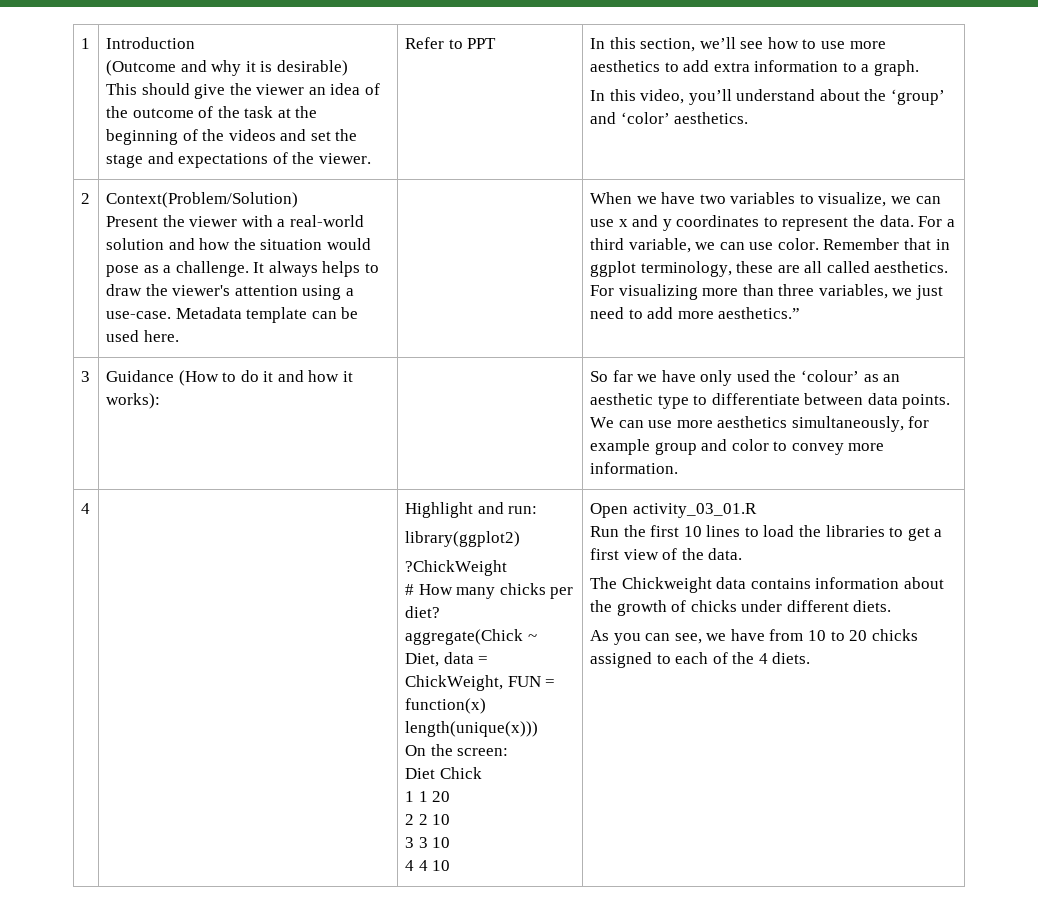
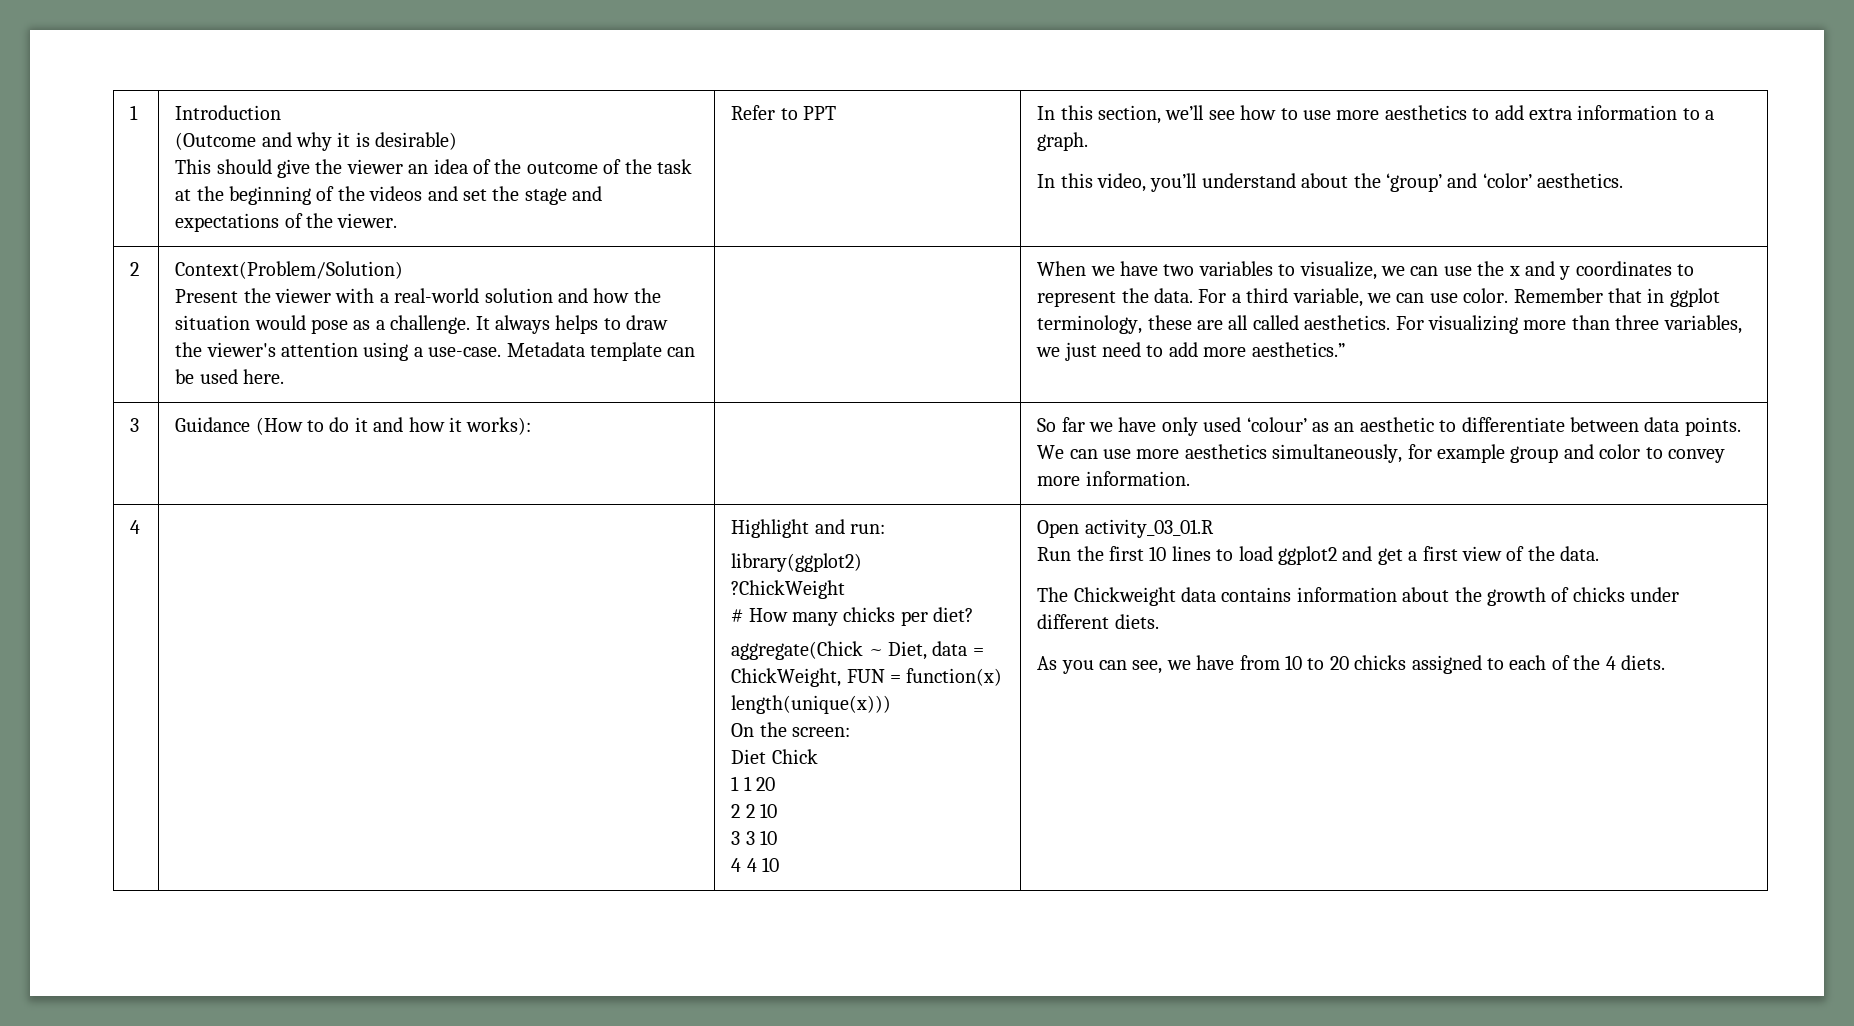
(614, 223) none -> [1477,261,1505,276] the
[774,370,797,382] the -> (1242, 424) none
[657,395,689,409] type -> (1434, 424) none
[799,525,904,537] the libraries to -> [1277,546,1373,565] ggplot2 and

